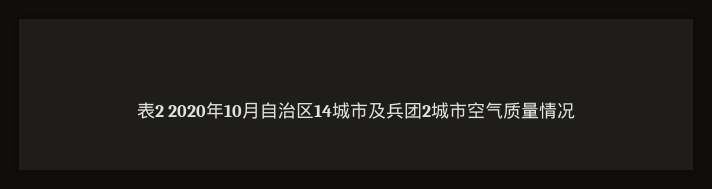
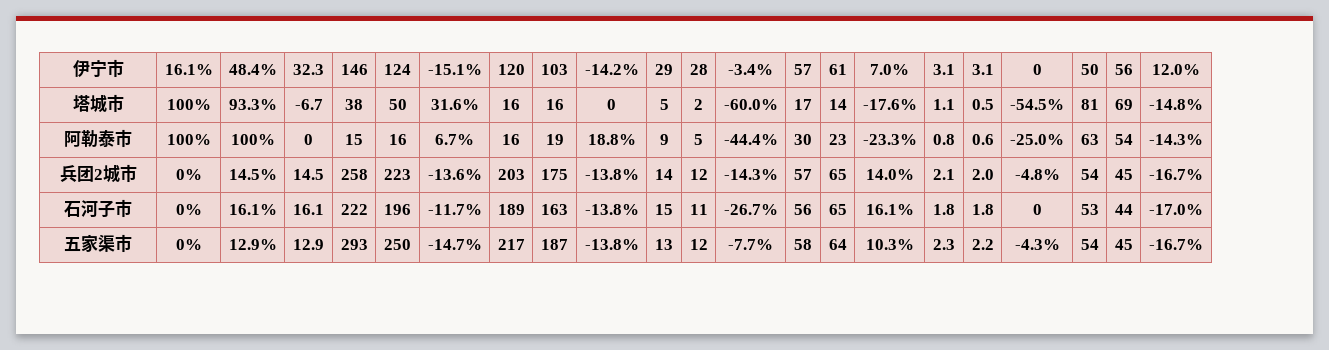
[136,102,576,119] 表2 2020年10月自治区14城市及兵团2城市空气质量情况 -> [72,59,124,78] [164,64,213,75] [228,64,277,75] [293,64,324,75] [340,64,368,75] [384,64,411,75] [427,64,482,75] [497,64,525,75] [541,64,568,75] [584,64,639,75] [655,64,673,75] [689,64,708,75] [728,64,773,75] [794,64,812,75] [828,64,847,75] [870,64,909,75] [933,64,955,75] [971,64,994,75] [1032,64,1042,75] [1080,64,1099,75] [1114,64,1133,75] [1152,64,1200,75] [72,94,124,113] [166,99,211,110] [228,99,277,110] [294,99,323,110] [345,99,363,110] [388,99,407,110] [430,99,479,110] [502,99,520,110] [545,99,564,110] [607,99,616,110] [659,99,669,110] [694,99,703,110] [723,99,778,110] [794,99,812,110] [828,99,847,110] [862,99,917,110] [933,99,955,110] [971,99,994,110] [1010,99,1064,110] [1080,99,1099,110] [1114,99,1133,110] [1149,99,1203,110] [64,129,132,148] [166,134,211,145] [230,134,275,145] [304,134,313,145] [345,134,363,145] [388,134,407,145] [435,134,474,145] [502,134,520,145] [545,134,564,145] [587,134,636,145] [659,134,669,145] [694,134,703,145] [723,134,778,145] [794,134,812,145] [828,134,847,145] [862,134,917,145] [933,134,955,145] [971,134,994,145] [1010,134,1064,145] [1080,134,1099,145] [1114,134,1133,145] [1149,134,1203,145] [59,164,137,183] [175,169,202,180] [228,169,277,180] [293,169,324,180] [340,169,368,180] [384,169,411,180] [427,169,482,180] [497,169,525,180] [541,169,568,180] [584,169,639,180] [655,169,673,180] [689,169,708,180] [723,169,778,180] [794,169,812,180] [828,169,847,180] [865,169,914,180] [933,169,955,180] [971,169,994,180] [1014,169,1060,180] [1080,169,1099,180] [1114,169,1133,180] [1149,169,1203,180] [64,199,132,218] [175,204,202,215] [228,204,277,215] [293,204,324,215] [340,204,368,215] [384,204,411,215] [427,204,482,215] [497,204,525,215] [541,204,568,215] [584,204,639,215] [655,204,673,215] [689,204,708,215] [723,204,778,215] [794,204,812,215] [828,204,847,215] [865,204,914,215] [933,204,955,215] [971,204,994,215] [1032,204,1042,215] [1080,204,1099,215] [1114,204,1133,215] [1149,204,1203,215] [64,234,132,253] [175,239,202,250] [228,239,277,250] [293,239,324,250] [340,239,368,250] [384,239,411,250] [427,239,482,250] [497,239,525,250] [541,239,568,250] [584,239,639,250] [655,239,673,250] [689,239,708,250] [728,239,773,250] [794,239,812,250] [828,239,847,250] [865,239,914,250] [933,239,955,250] [971,239,994,250] [1014,239,1060,250] [1080,239,1099,250] [1114,239,1133,250] [1149,239,1203,250] 伊宁市 | 16.1% | 48.4% | 32.3 | 146 | 124 | -15.1% | 120 | 103 | -14.2% | 29 | 28 | -3.4% | 57 | 61 | 7.0% | 3.1 | 3.1 | 0 | 50 | 56 | 12.0% // 塔城市 | 100% | 93.3% | -6.7 | 38 | 50 | 31.6% | 16 | 16 | 0 | 5 | 2 | -60.0% | 17 | 14 | -17.6% | 1.1 | 0.5 | -54.5% | 81 | 69 | -14.8% // 阿勒泰市 | 100% | 100% | 0 | 15 | 16 | 6.7% | 16 | 19 | 18.8% | 9 | 5 | -44.4% | 30 | 23 | -23.3% | 0.8 | 0.6 | -25.0% | 63 | 54 | -14.3% // 兵团2城市 | 0% | 14.5% | 14.5 | 258 | 223 | -13.6% | 203 | 175 | -13.8% | 14 | 12 | -14.3% | 57 | 65 | 14.0% | 2.1 | 2.0 | -4.8% | 54 | 45 | -16.7% // 石河子市 | 0% | 16.1% | 16.1 | 222 | 196 | -11.7% | 189 | 163 | -13.8% | 15 | 11 | -26.7% | 56 | 65 | 16.1% | 1.8 | 1.8 | 0 | 53 | 44 | -17.0% // 五家渠市 | 0% | 12.9% | 12.9 | 293 | 250 | -14.7% | 217 | 187 | -13.8% | 13 | 12 | -7.7% | 58 | 64 | 10.3% | 2.3 | 2.2 | -4.3% | 54 | 45 | -16.7%

